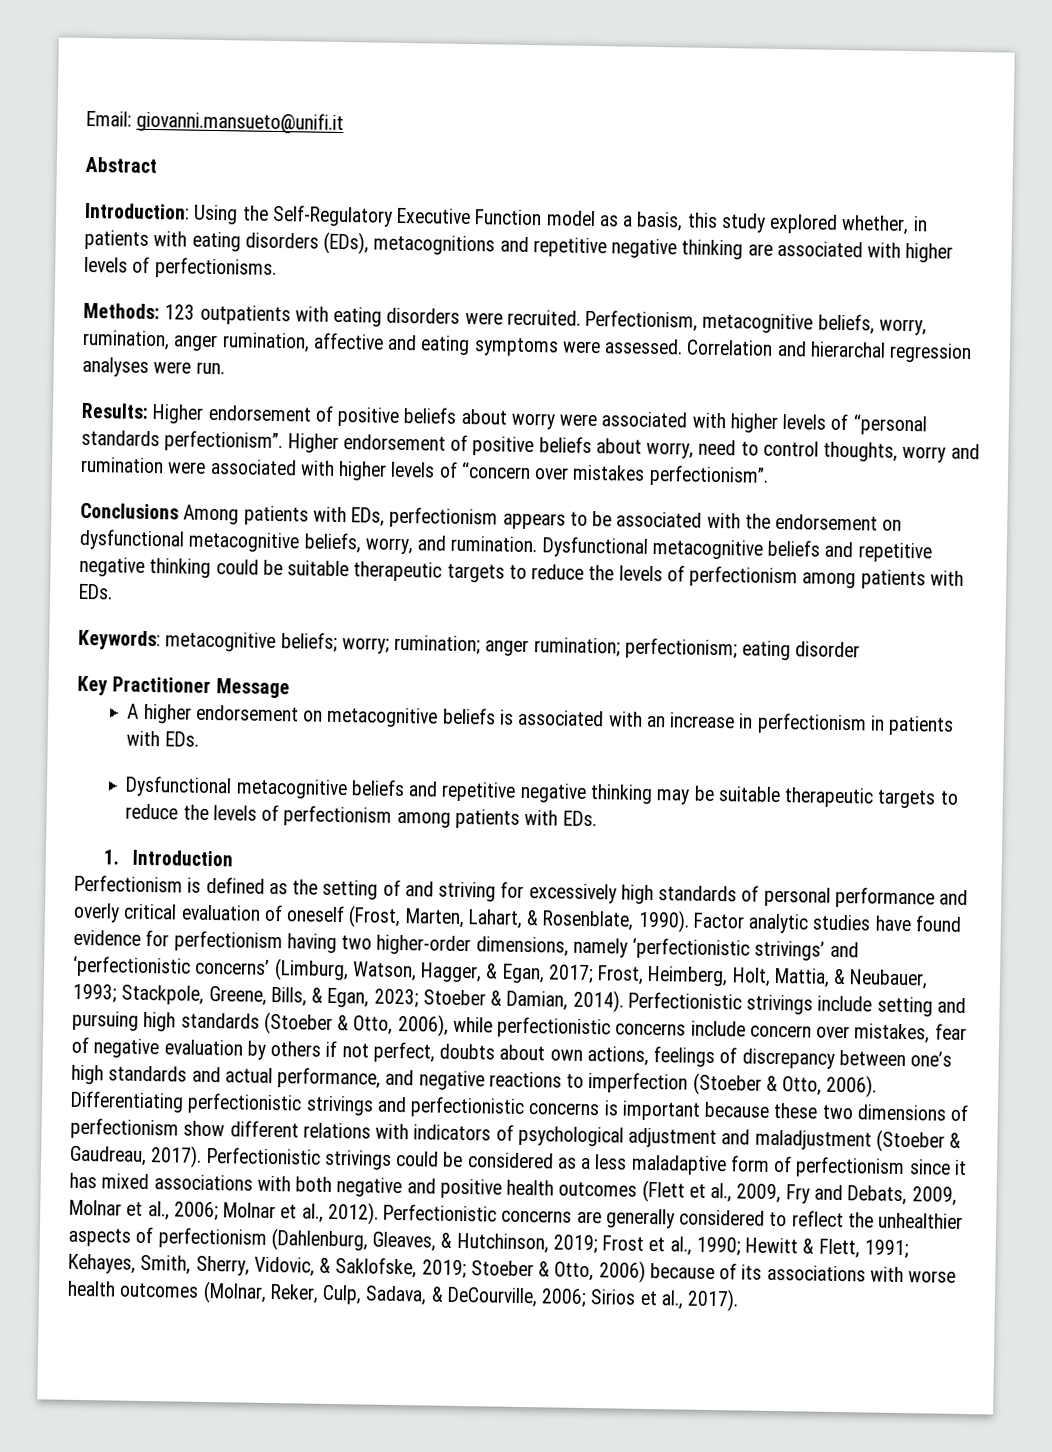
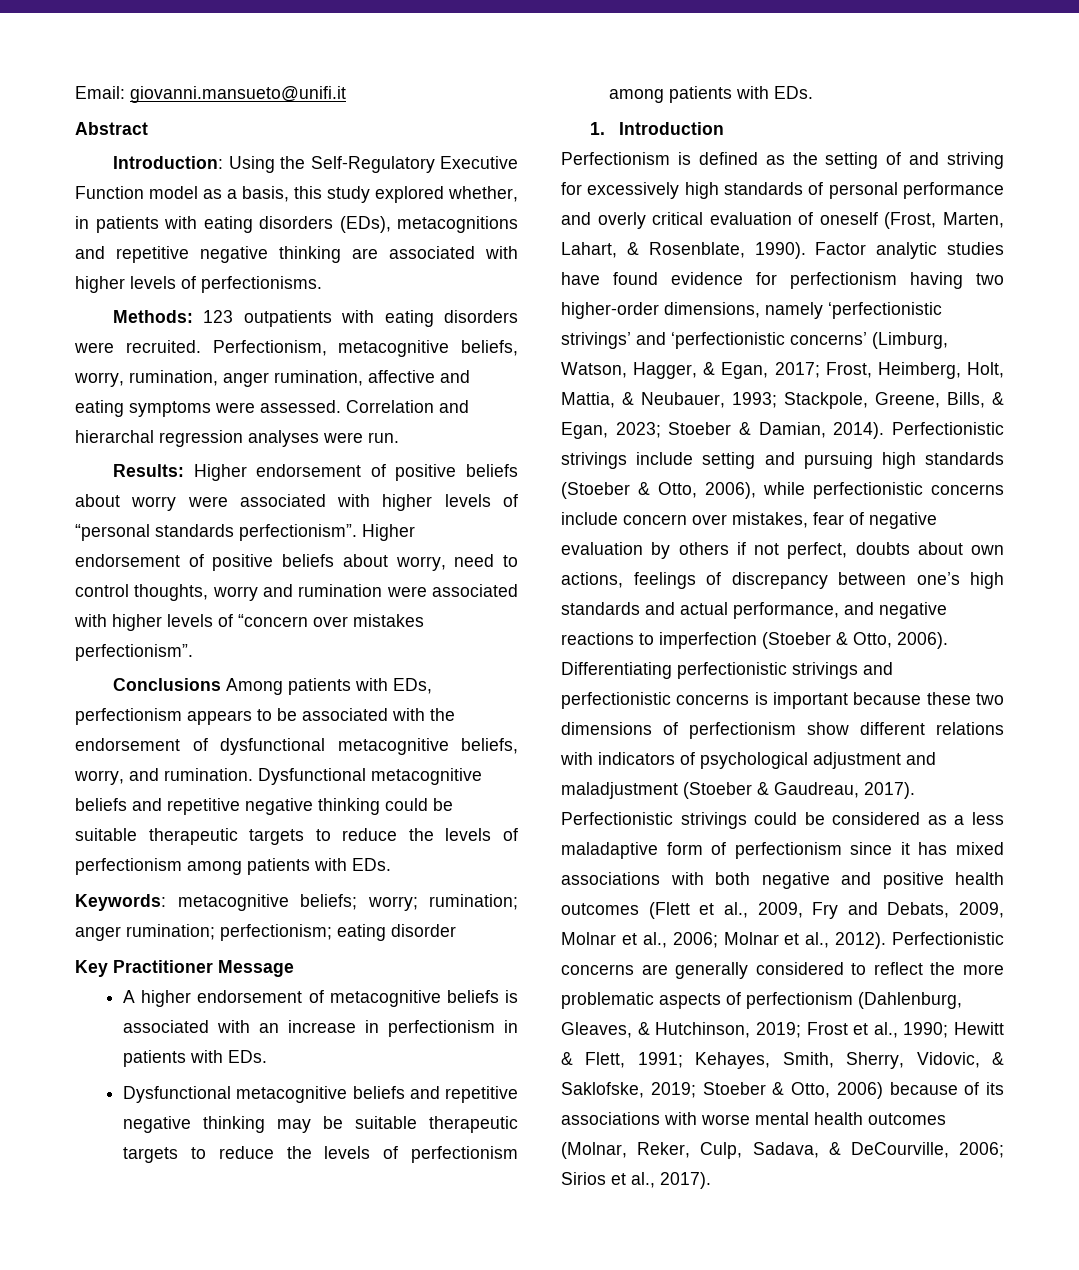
[882,519,903,531] on -> [192,738,208,751] of
[303,710,324,722] on -> [308,990,324,1003] of
[878,1212,964,1230] unhealthier -> [963,964,1004,975] [561,992,654,1009] more problematic
(957, 1276) none -> [755,1112,809,1125] mental

